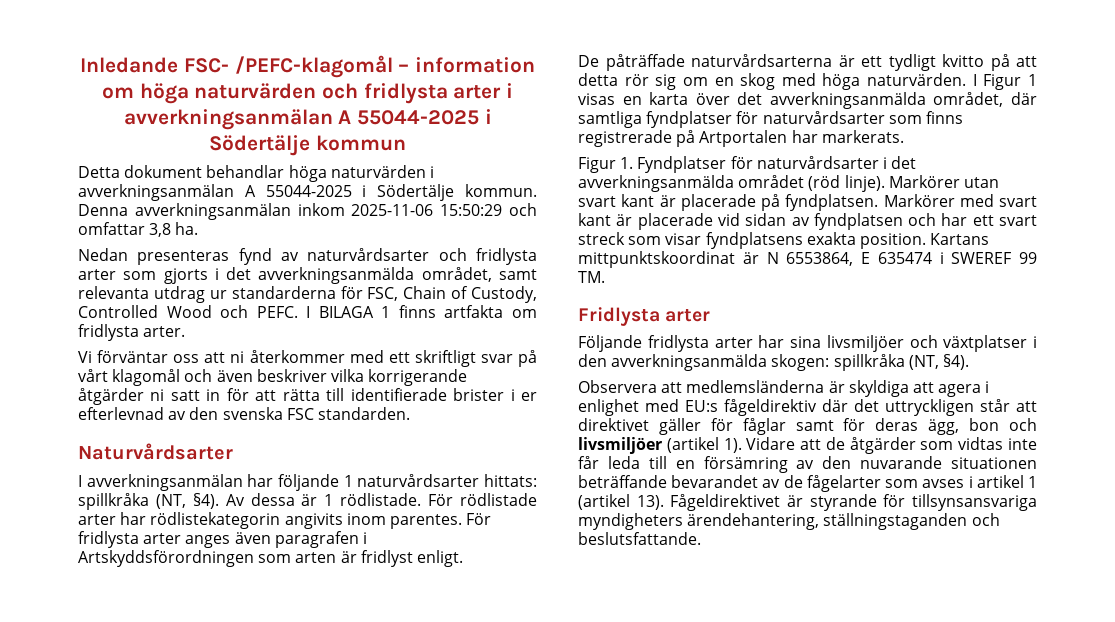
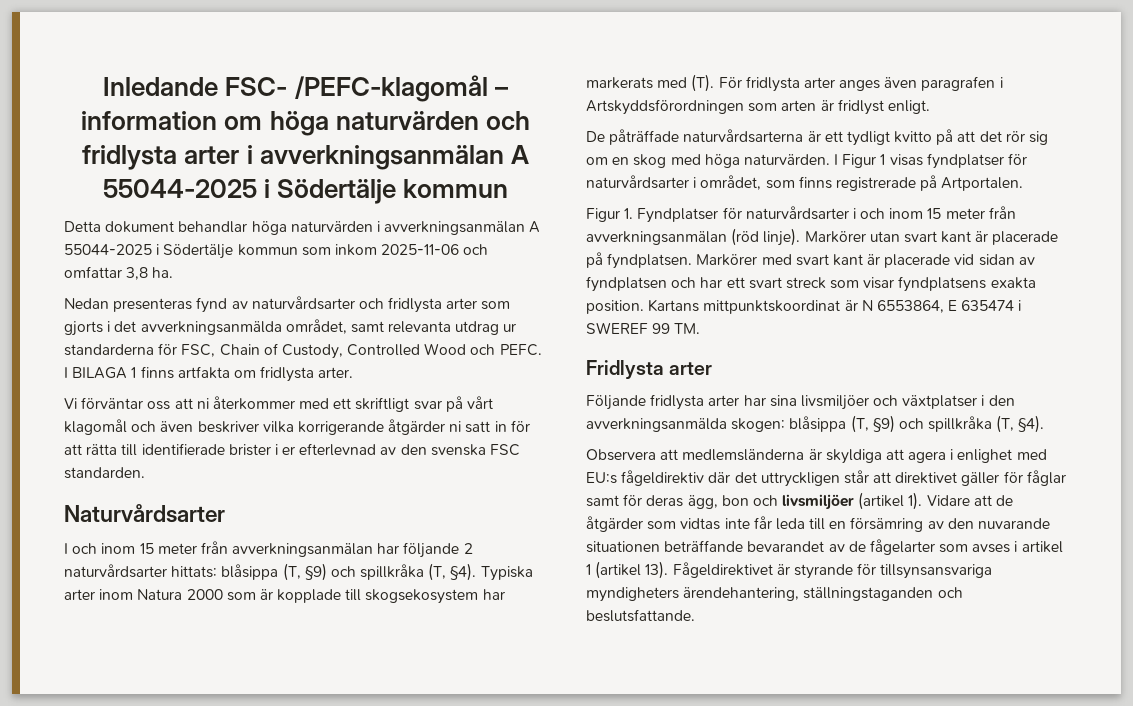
[465,184,537,197] [78,203,291,220] kommun. Denna avverkningsanmälan -> [237,244,331,256] kommun som
[440,204,503,216] 15:50:29 -> (460, 249) none
(82, 481) none -> [72,541,228,554] och inom 15 meter från
[343,475,353,487] 1 -> [463,543,473,554] 2
[78,493,537,510] [78,512,462,529] spillkråka (NT, §4). Av dessa är 1 rödlistade. För rödlistade arter har rödlistekategorin angivits inom parentes. -> [221,563,533,581] [64,589,505,604] [586,74,715,92] blåsippa (T, §9) och spillkråka (T, §4). Typiska arter inom Natura 2000 som är kopplade till skogsekosystem har markerats med (T).
[578,73,618,86] detta -> [979,131,1002,142] det
[622,92,1037,109] [578,111,642,128] en karta över det avverkningsanmälda området, där samtliga -> (923, 160) none
(885, 117) none -> [693,175,762,190] i området,
[699,130,904,147] Artportalen har markerats. -> [941,177,1024,191] Artportalen.
[891,156,917,169] [578,175,805,192] det avverkningsanmälda området -> [860,206,1016,219] [586,231,727,245] och inom 15 meter från avverkningsanmälan
[833,354,939,371] spillkråka (NT, -> [789,415,1015,433] blåsippa (T, §9) och spillkråka (T,

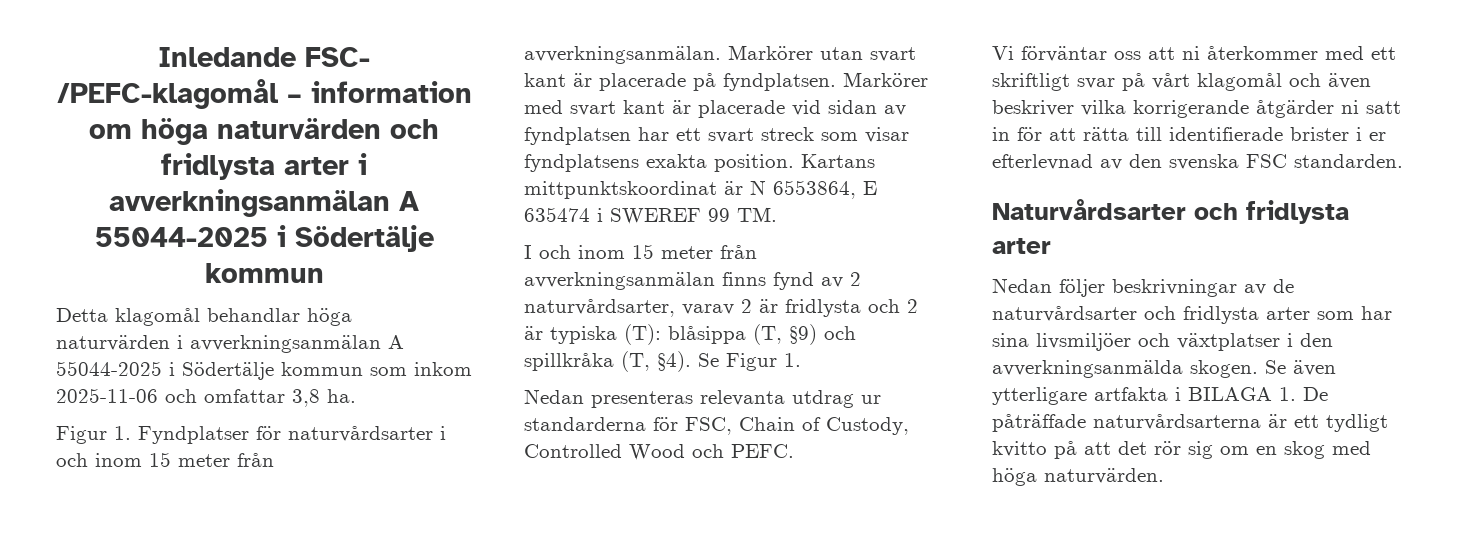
[105,221,175,233] dokument -> [115,308,200,326] klagomål
[64,296,511,313] [64,319,384,336] Nedan presenteras fynd av naturvårdsarter och fridlysta arter som gjorts i det avverkningsanmälda området, samt -> [56,426,446,444] [56,452,274,467] [524,45,916,64] [524,72,928,91] [524,100,906,118] [524,127,909,145] [524,154,875,172] [524,180,877,199] [524,207,777,224] [524,244,757,259] [524,272,861,290] [524,299,918,317] [524,324,856,345] [524,351,801,372] [524,389,693,408] Figur 1. Fyndplatser för naturvårdsarter i och inom 15 meter från avverkningsanmälan. Markörer utan svart kant är placerade på fyndplatsen. Markörer med svart kant är placerade vid sidan av fyndplatsen har ett svart streck som visar fyndplatsens exakta position. Kartans mittpunktskoordinat är N 6553864, E 635474 i SWEREF 99 TM. // I och inom 15 meter från avverkningsanmälan finns fynd av 2 naturvårdsarter, varav 2 är fridlysta och 2 är typiska (T): blåsippa (T, §9) och spillkråka (T, §4). Se Figur 1. // Nedan presenteras
[64,366,354,382] I BILAGA 1 finns artfakta om fridlysta arter. -> (794, 451) none
[64,541,473,558] [64,563,533,581] [64,589,505,604] [586,74,1003,92] [586,99,930,115] // I och inom 15 meter från avverkningsanmälan har följande 2 naturvårdsarter hittats: blåsippa (T, §9) och spillkråka (T, §4). Typiska arter inom Natura 2000 som är kopplade till skogsekosystem har markerats med (T). För fridlysta arter anges även paragrafen i Artskyddsförordningen som arten är fridlyst enligt. // -> [1194,200,1349,224] [992,238,1051,254] [992,278,1294,297] [992,306,1392,324] [992,333,1333,351] [992,360,1336,378] [992,387,1296,405] och fridlysta arter // Nedan följer beskrivningar av de naturvårdsarter och fridlysta arter som har sina livsmiljöer och växtplatser i den avverkningsanmälda skogen. Se även ytterligare artfakta i BILAGA 1.
[834,153,1028,169] [586,175,1024,191] [586,206,1016,223] [586,228,1059,246] [586,252,1035,269] [586,276,1036,292] [586,299,1022,314] [586,322,701,334] [586,360,713,379] [586,394,1015,410] [586,415,1045,433] [586,449,1047,464] [586,470,1066,487] [586,492,1014,510] [586,516,1051,532] [586,539,1063,555] [586,561,993,579] [586,587,963,602] [586,609,695,622] I Figur 1 visas fyndplatser för naturvårdsarter i området, som finns registrerade på Artportalen. // Figur 1. Fyndplatser för naturvårdsarter i och inom 15 meter från avverkningsanmälan (röd linje). Markörer utan svart kant är placerade på fyndplatsen. Markörer med svart kant är placerade vid sidan av fyndplatsen och har ett svart streck som visar fyndplatsens exakta position. Kartans mittpunktskoordinat är N 6553864, E 635474 i SWEREF 99 TM. // Fridlysta arter // Följande fridlysta arter har sina livsmiljöer och växtplatser i den avverkningsanmälda skogen: blåsippa (T, §9) och spillkråka (T, §4). // Observera att medlemsländerna är skyldiga att agera i enlighet med EU:s fågeldirektiv där det uttryckligen står att direktivet gäller för fåglar samt för deras ägg, bon och livsmiljöer (artikel 1). Vidare att de åtgärder som vidtas inte får leda till en försämring av den nuvarande situationen beträffande bevarandet av de fågelarter som avses i artikel 1 (artikel 13). Fågeldirektivet är styrande för tillsynsansvariga myndigheters ärendehantering, ställningstaganden och beslutsfattande. -> (1164, 476) none

